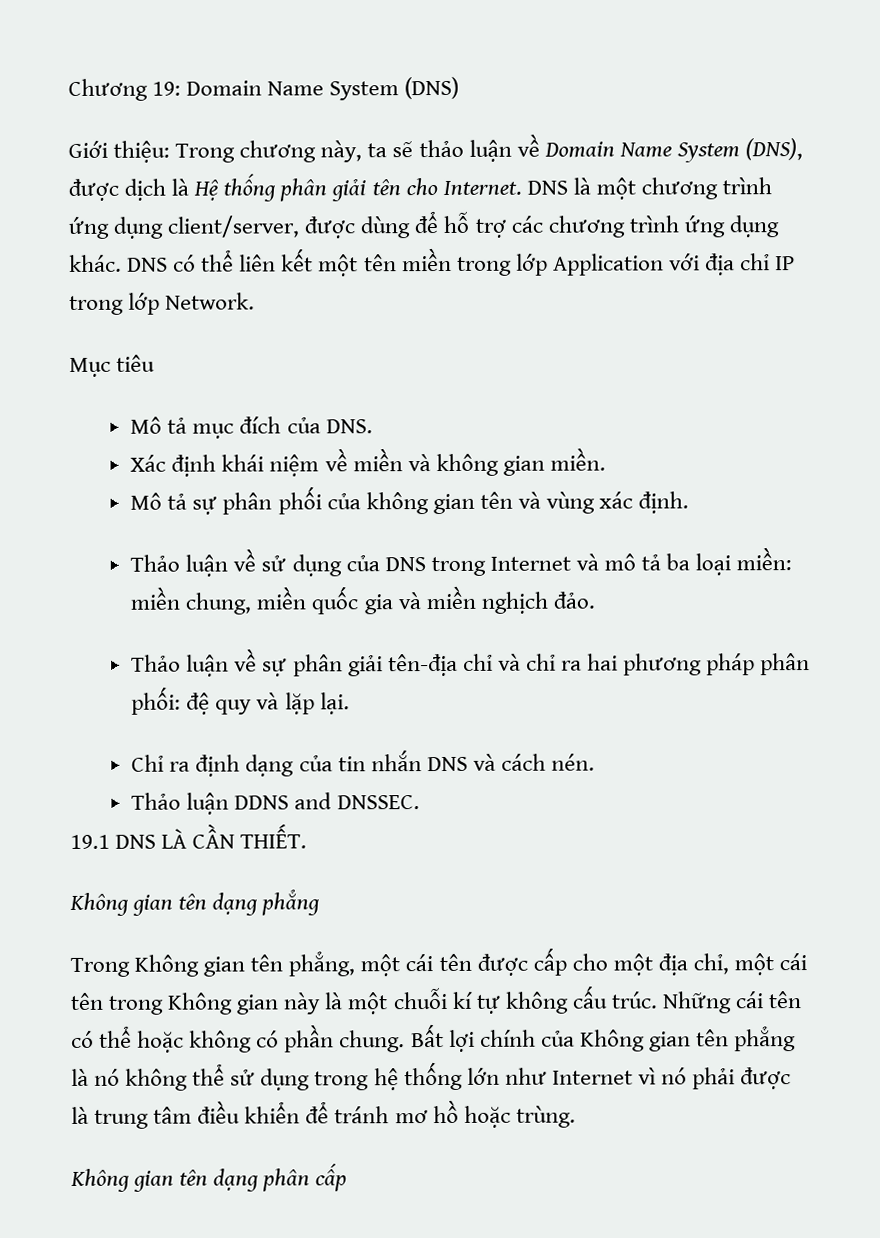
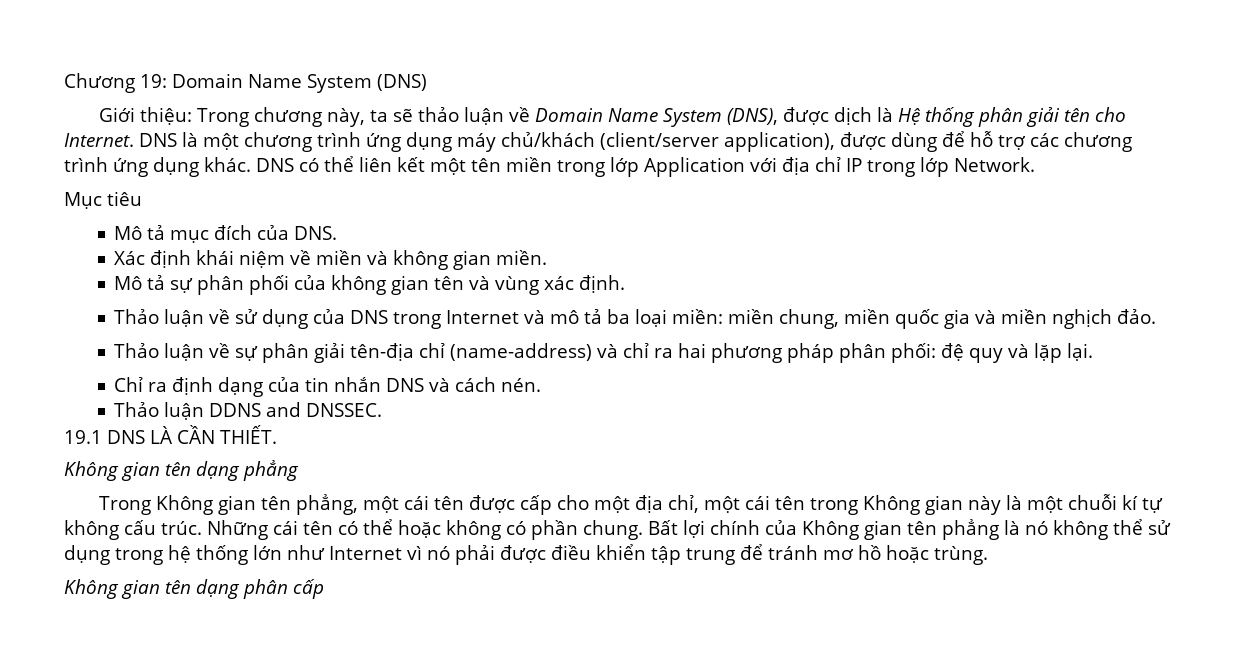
[167,215,301,238] client/server, -> [457,132,835,152] máy chủ/khách (client/server application),
(493, 662) none -> [450,343,593,361] (name-address)
[71,1100,301,1129] là trung tâm điều khiển -> [551,544,735,565] điều khiển tập trung

